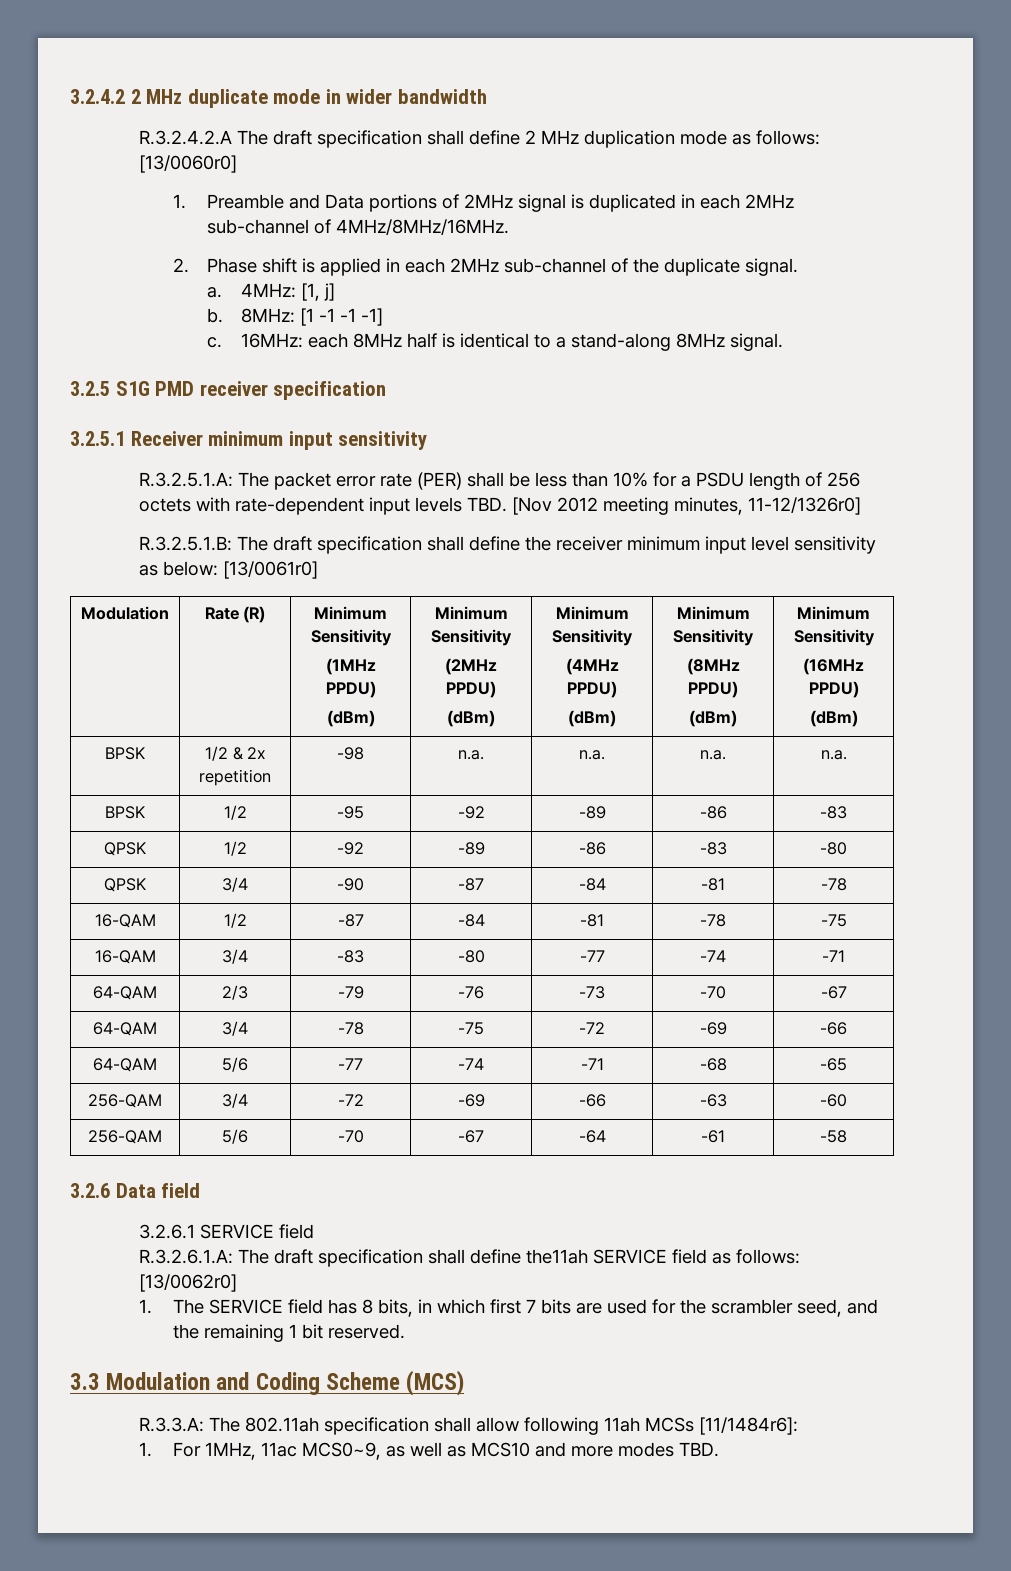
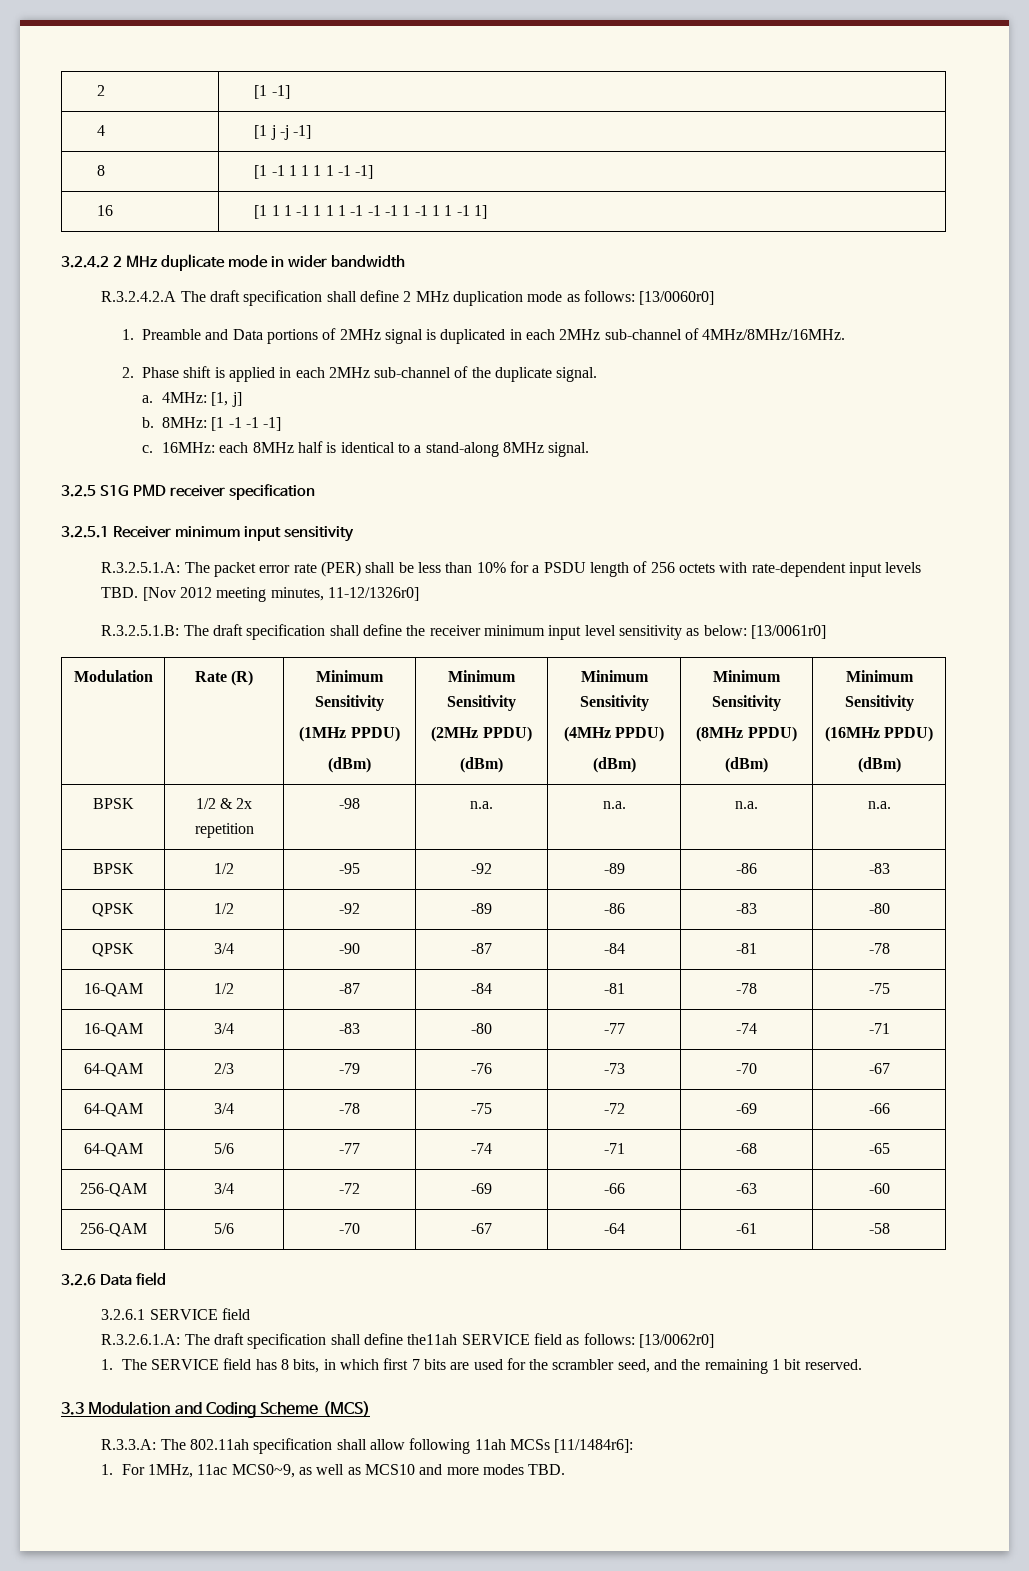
(70, 96) none -> [97,85,106,96] [254,85,290,99] [97,125,106,136] [254,125,312,140] [97,165,106,176] [254,165,374,179] [97,205,114,216] [254,205,487,219] 2 | [1 -1] // 4 | [1 j -j -1] // 8 | [1 -1 1 1 1 1 -1 -1] // 16 | [1 1 1 -1 1 1 1 -1 -1 -1 1 -1 1 1 -1 1] //

